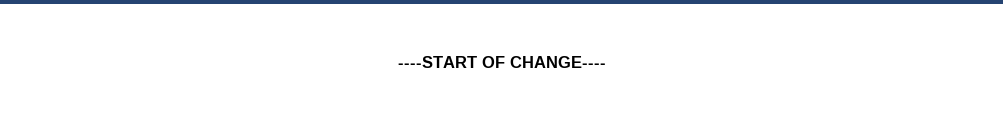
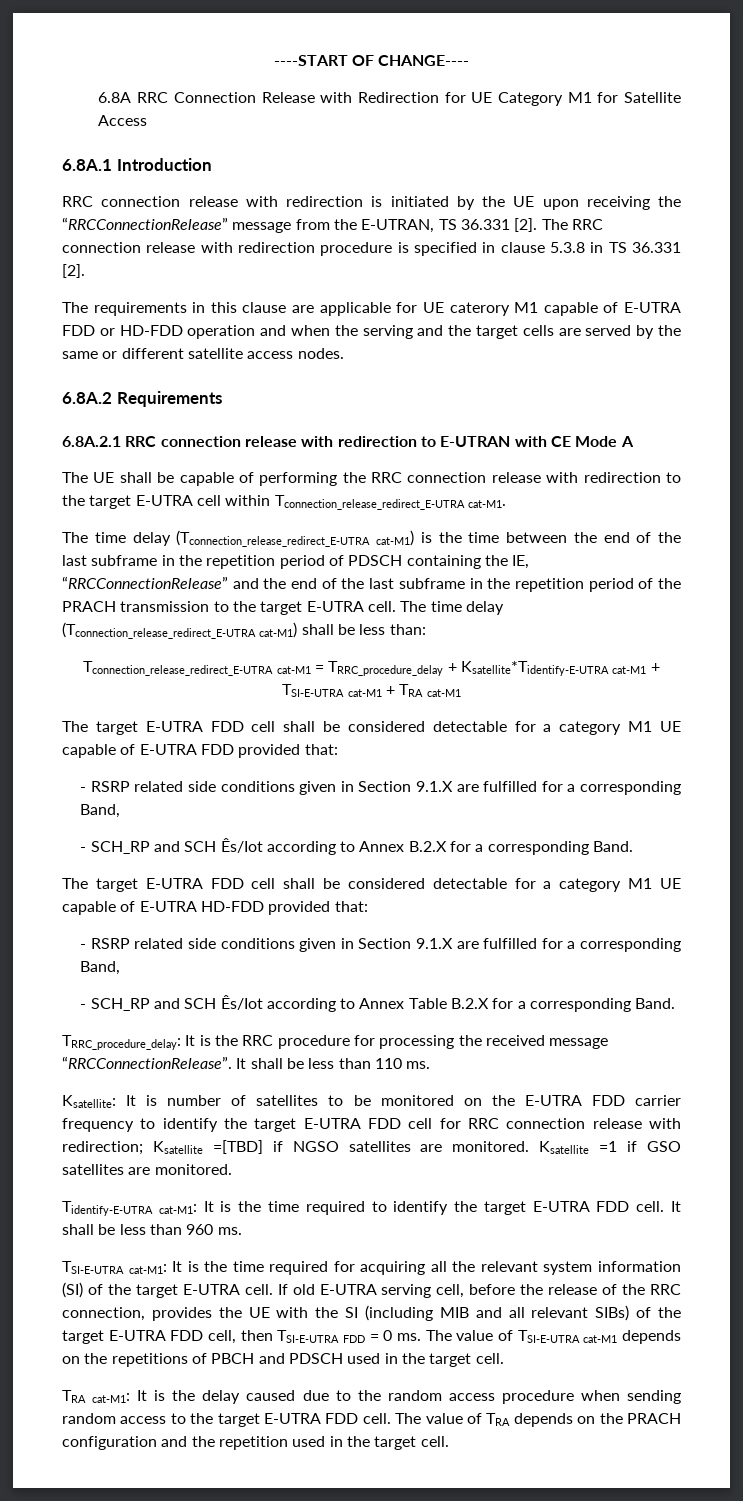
(606, 62) none -> [98,92,681,106] [98,115,148,126] [62,158,212,171] [62,196,681,210] [62,217,603,233] [62,242,681,256] [62,264,85,278] [62,302,682,316] [62,325,681,339] [62,348,344,359] [62,391,222,407] [62,436,634,447] [62,472,681,486] [62,495,506,510] [62,530,681,547] [62,555,530,569] [62,576,682,592] [62,601,504,615] [62,622,426,639] [83,661,660,676] [282,684,461,697] [62,721,681,735] [62,744,338,758] [80,781,682,795] [80,804,121,818] [80,838,634,855] [62,878,681,892] [62,901,368,915] [80,938,682,952] [80,961,121,975] [80,995,676,1012] [62,1035,609,1050] [62,1056,431,1069] [62,1095,682,1108] [62,1118,681,1132] [62,1140,681,1155] [62,1164,232,1175] [62,1201,682,1216] [62,1224,242,1235] [62,1261,682,1275] [62,1282,681,1298] [62,1305,681,1321] [62,1330,681,1344] [62,1353,504,1367] [62,1390,681,1404] [62,1413,681,1427] [62,1436,449,1450] // 6.8A RRC Connection Release with Redirection for UE Category M1 for Satellite Access // 6.8A.1 Introduction // RRC connection release with redirection is initiated by the UE upon receiving the “RRCConnectionRelease” message from the E-UTRAN, TS 36.331 [2]. The RRC connection release with redirection procedure is specified in clause 5.3.8 in TS 36.331 [2]. // The requirements in this clause are applicable for UE caterory M1 capable of E-UTRA FDD or HD-FDD operation and when the serving and the target cells are served by the same or different satellite access nodes. // 6.8A.2 Requirements // 6.8A.2.1 RRC connection release with redirection to E-UTRAN with CE Mode A // The UE shall be capable of performing the RRC connection release with redirection to the target E-UTRA cell within Tconnection_release_redirect_E-UTRA cat-M1. // The time delay (Tconnection_release_redirect_E-UTRA cat-M1) is the time between the end of the last subframe in the repetition period of PDSCH containing the IE, “RRCConnectionRelease” and the end of the last subframe in the repetition period of the PRACH transmission to the target E-UTRA cell. The time delay (Tconnection_release_redirect_E-UTRA cat-M1) shall be less than: // Tconnection_release_redirect_E-UTRA cat-M1 = TRRC_procedure_delay + Ksatellite*Tidentify-E-UTRA cat-M1 + TSI-E-UTRA cat-M1 + TRA cat-M1 // The target E-UTRA FDD cell shall be considered detectable for a category M1 UE capable of E-UTRA FDD provided that: // - RSRP related side conditions given in Section 9.1.X are fulfilled for a corresponding Band, // - SCH_RP and SCH Ês/Iot according to Annex B.2.X for a corresponding Band. // The target E-UTRA FDD cell shall be considered detectable for a category M1 UE capable of E-UTRA HD-FDD provided that: // - RSRP related side conditions given in Section 9.1.X are fulfilled for a corresponding Band, // - SCH_RP and SCH Ês/Iot according to Annex Table B.2.X for a corresponding Band. // TRRC_procedure_delay: It is the RRC procedure for processing the received message “RRCConnectionRelease”. It shall be less than 110 ms. // Ksatellite: It is number of satellites to be monitored on the E-UTRA FDD carrier frequency to identify the target E-UTRA FDD cell for RRC connection release with redirection; Ksatellite =[TBD] if NGSO satellites are monitored. Ksatellite =1 if GSO satellites are monitored. // Tidentify-E-UTRA cat-M1: It is the time required to identify the target E-UTRA FDD cell. It shall be less than 960 ms. // TSI-E-UTRA cat-M1: It is the time required for acquiring all the relevant system information (SI) of the target E-UTRA cell. If old E-UTRA serving cell, before the release of the RRC connection, provides the UE with the SI (including MIB and all relevant SIBs) of the target E-UTRA FDD cell, then TSI-E-UTRA FDD = 0 ms. The value of TSI-E-UTRA cat-M1 depends on the repetitions of PBCH and PDSCH used in the target cell. // TRA cat-M1: It is the delay caused due to the random access procedure when sending random access to the target E-UTRA FDD cell. The value of TRA depends on the PRACH configuration and the repetition used in the target cell.

